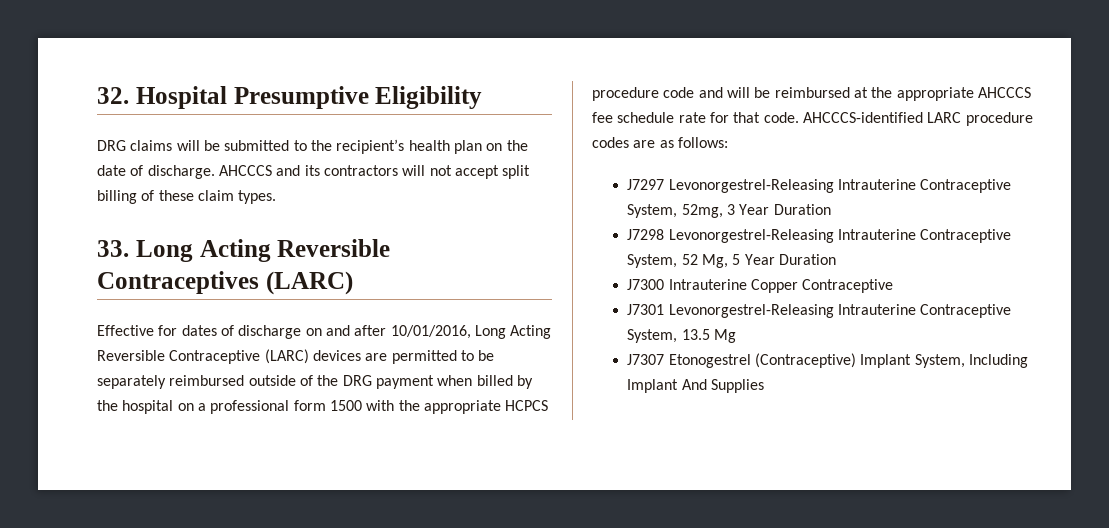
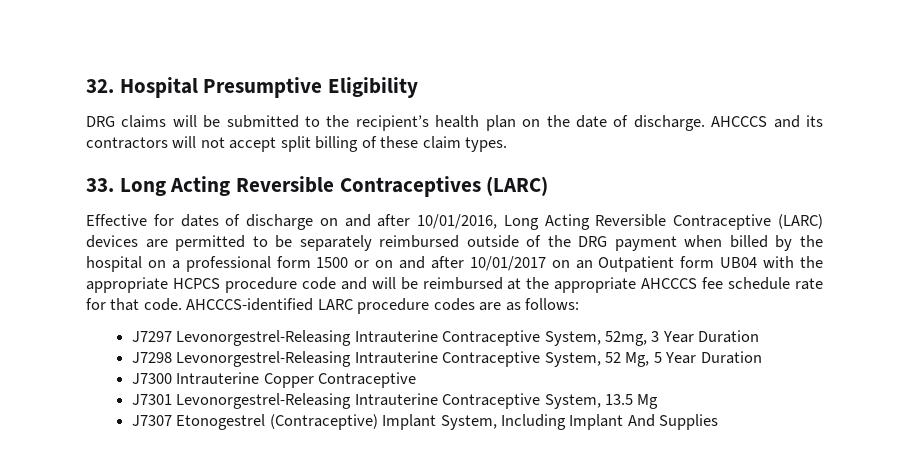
(362, 405) none -> [354,256,758,272] or on and after 10/01/2017 on an Outpatient form UB04

